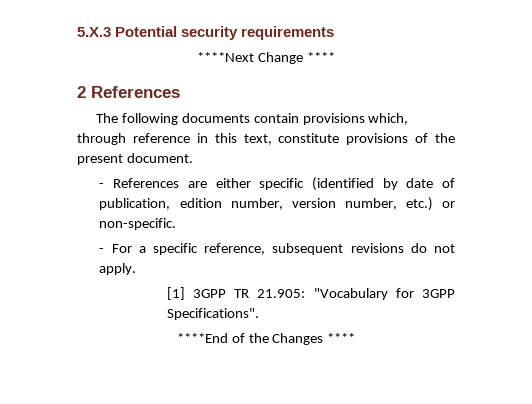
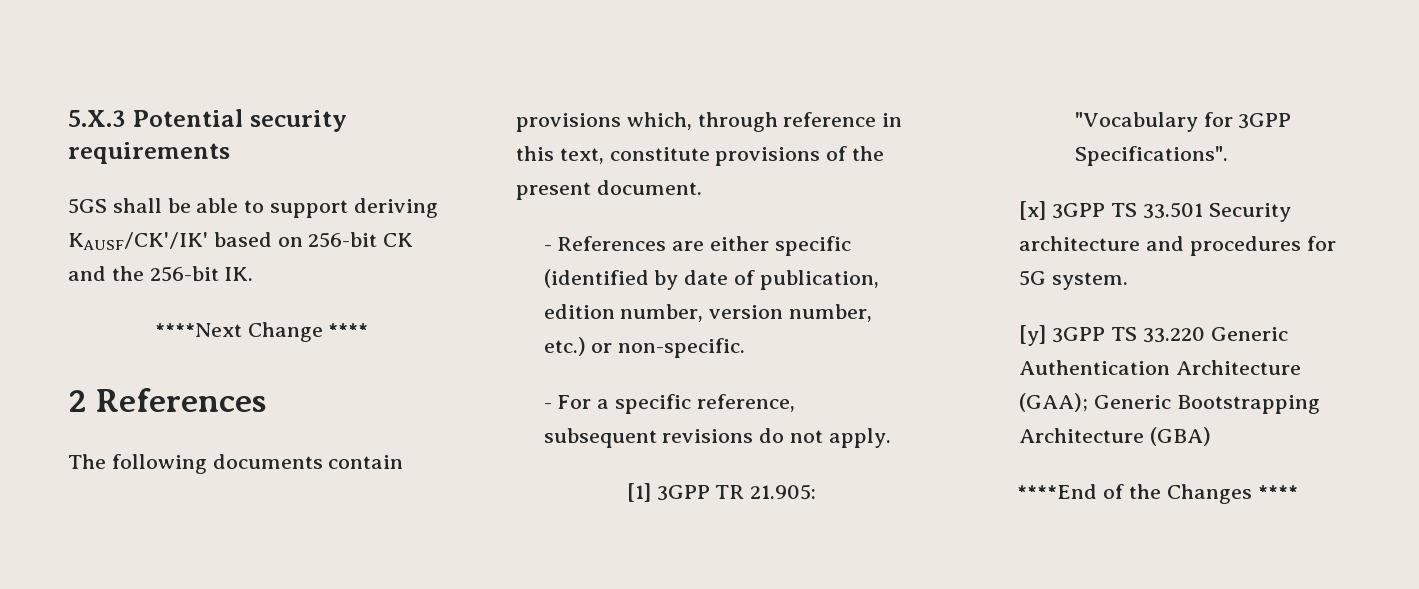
(335, 33) none -> [68,198,438,218] [68,232,414,250] [68,266,254,282] // 5GS shall be able to support deriving KAUSF/CK'/IK' based on 256-bit CK and the 256-bit IK.
(259, 314) none -> [1019,201,1291,222] [1019,236,1336,256] [1019,270,1129,290] [1019,325,1288,346] [1019,360,1302,375] [1019,393,1320,414] [1019,427,1212,446] // [x] 3GPP TS 33.501 Security architecture and procedures for 5G system. // [y] 3GPP TS 33.220 Generic Authentication Architecture (GAA); Generic Bootstrapping Architecture (GBA)

